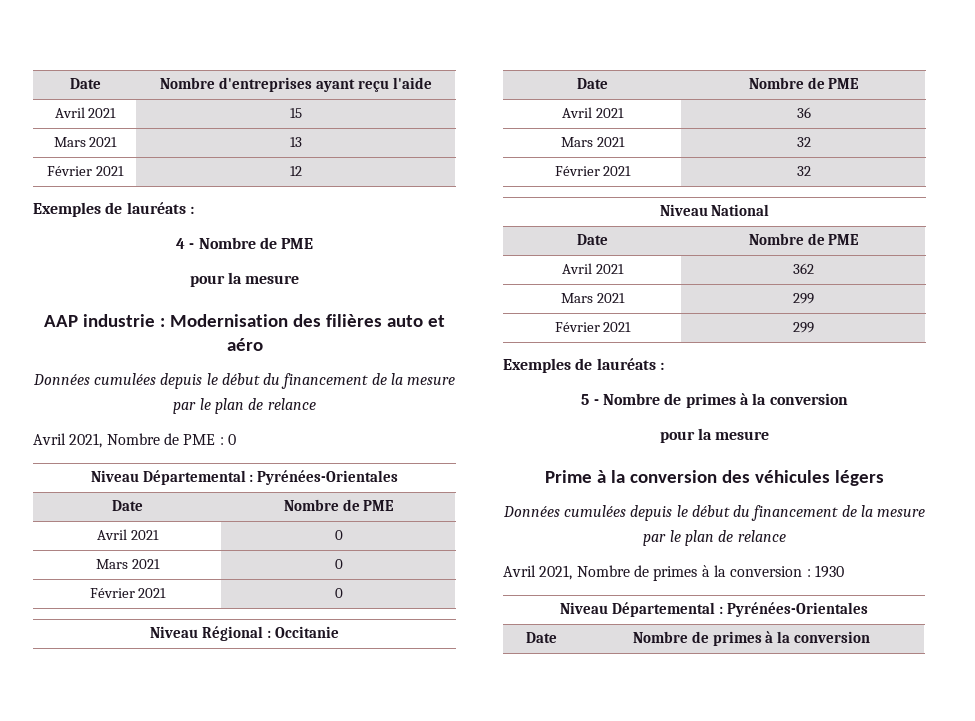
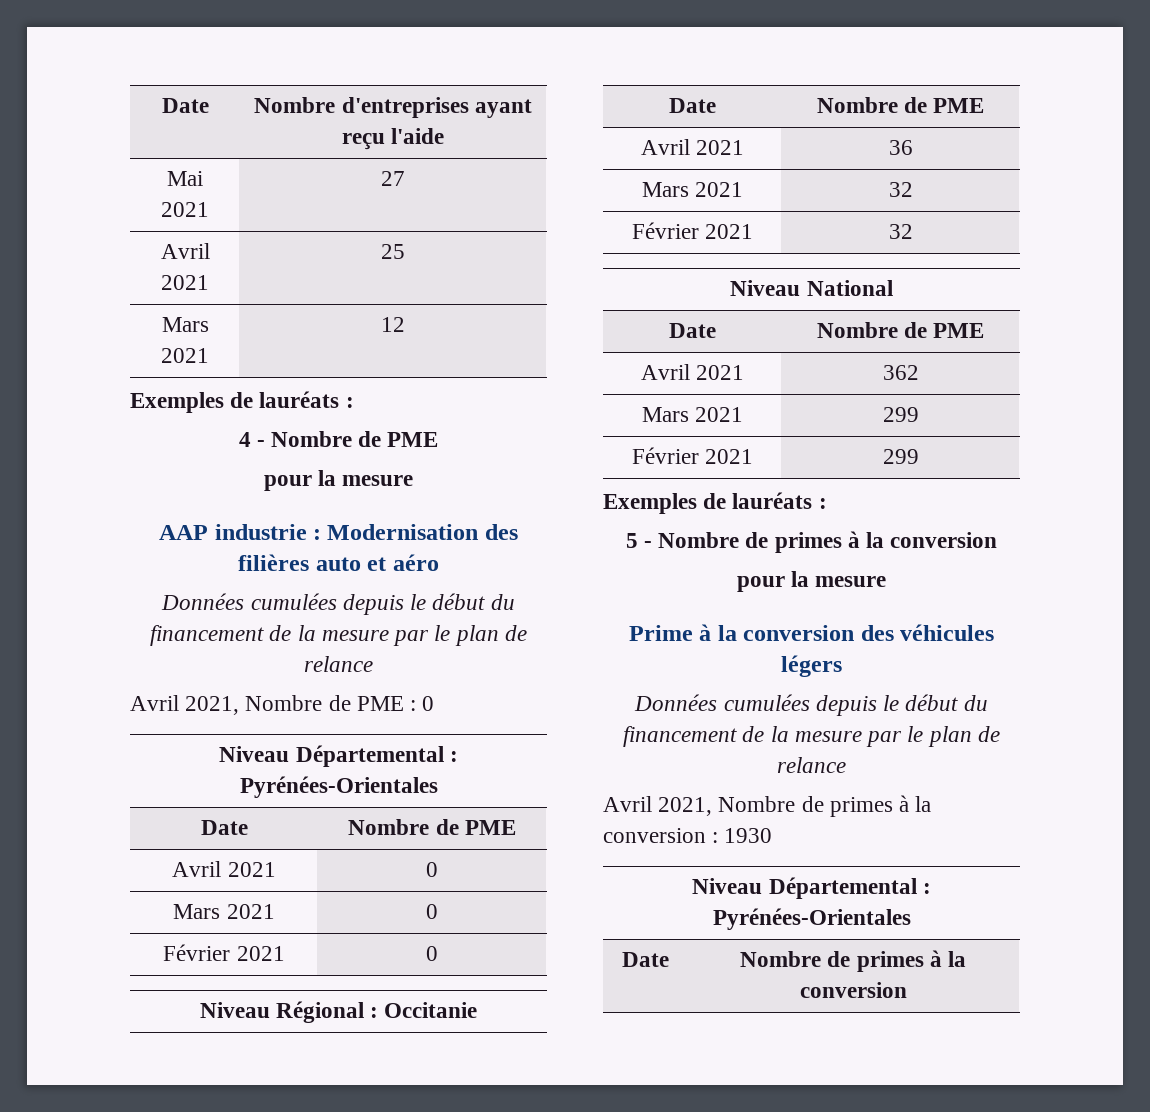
[54,107,117,118] [290,108,302,118] [53,137,118,147] [290,137,302,147] [47,166,124,176] // Avril 2021 | 15 // Mars 2021 | 13 // Février 2021 -> [167,171,203,186] [161,202,209,217] [381,171,405,186] [160,243,210,259] [161,275,209,290] [381,244,405,259] [161,317,209,332] [161,348,209,363] // Mai 2021 | 27 // Avril 2021 | 25 // Mars 2021

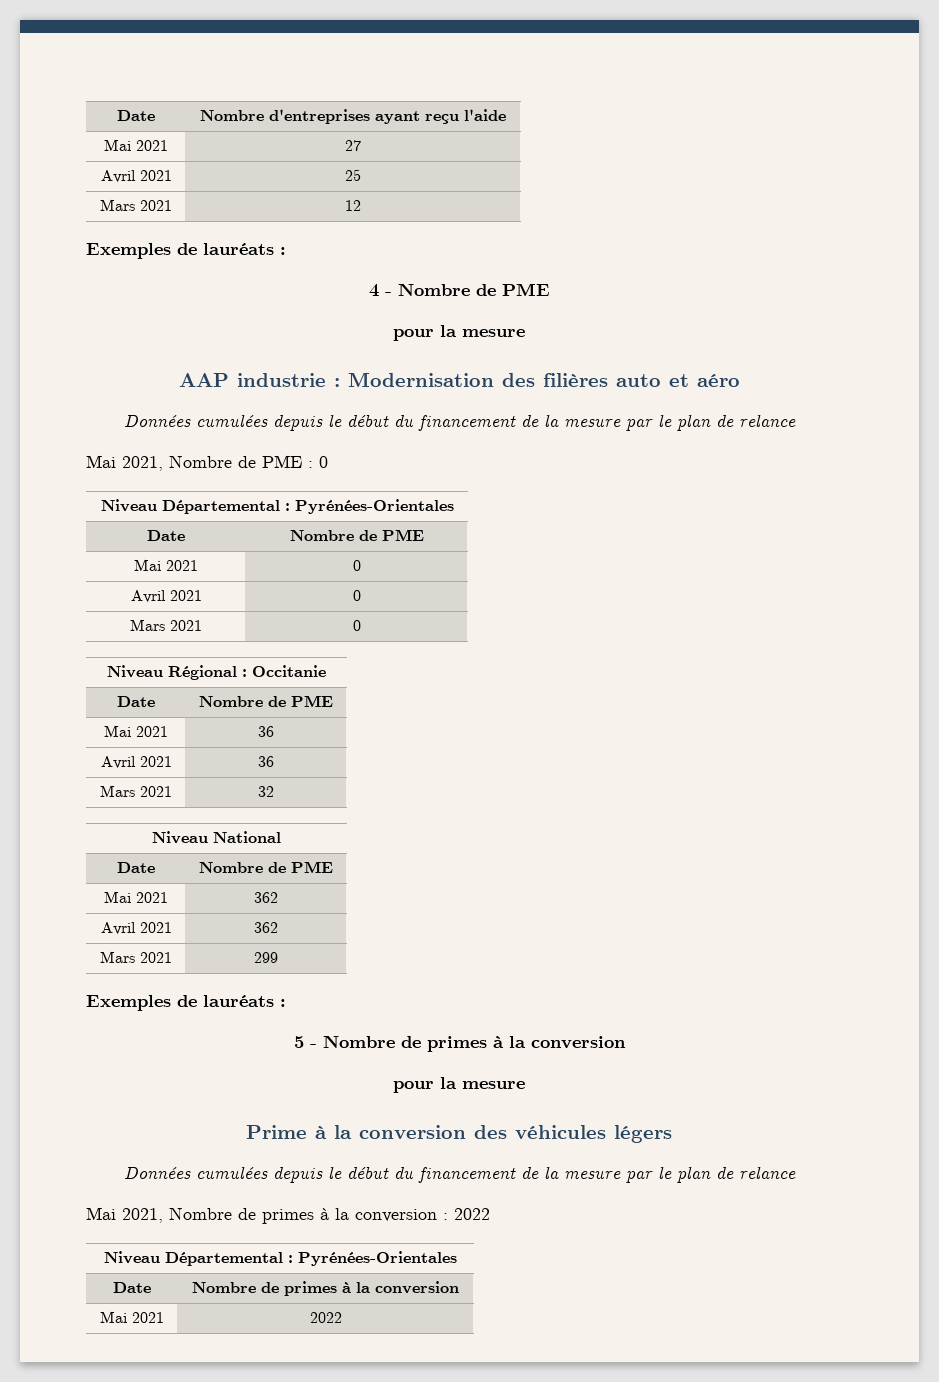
[130,695,179,711] Avril -> [86,455,116,468] Mai
(516, 827) none -> [134,559,198,571] [352,560,361,571] // Mai 2021 | 0
[163,944,285,961] [426,946,438,961] // Février 2021 | 0 -> (361, 625) none
(985, 105) none -> [104,725,168,737] [258,726,274,737] // Mai 2021 | 36
[631,222,754,239] [888,224,913,239] // Février 2021 | 32 -> (274, 791) none
(985, 330) none -> [104,891,168,903] [253,892,278,903] // Mai 2021 | 362
[631,447,754,464] [882,449,919,464] // Février 2021 | 299 -> (278, 957) none
[603,796,652,812] Avril -> [86,1207,116,1220] Mai
[724,828,773,843] 1930 -> [454,1208,490,1220] 2022
(907, 990) none -> [100,1311,164,1323] [309,1312,342,1323] // Mai 2021 | 2022

